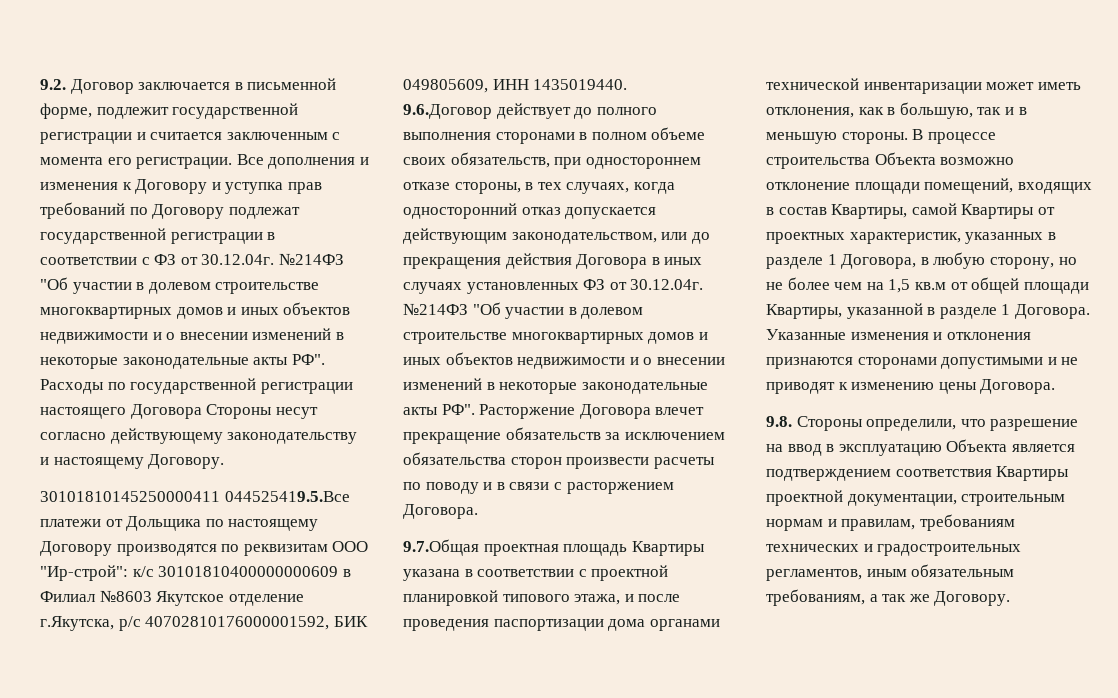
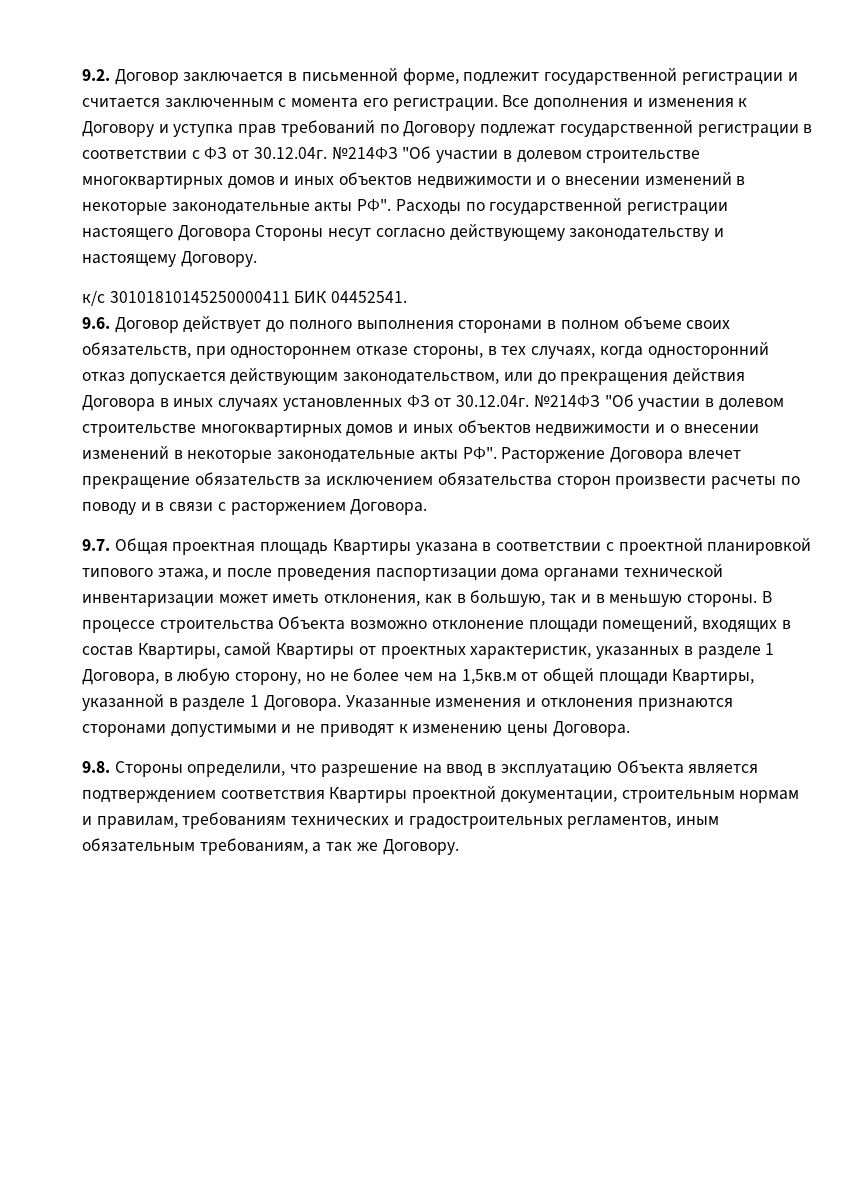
[40,491,350,502] [40,516,319,531] [40,541,369,556] [40,565,351,581] [40,590,304,606] [40,616,368,631] [403,79,628,93] [403,104,492,119] 30101810145250000411 044525419.5.Все платежи от Дольщика по настоящему Договору производятся по реквизитам ООО "Ир-строй": к/с 30101810400000000609 в Филиал №8603 Якутское отделение г.Якутска, р/с 40702810176000001592, БИК 049805609, ИНН 1435019440. // 9.6.Договор -> [82,290,408,306] [82,317,179,333] к/с 30101810145250000411 БИК 04452541. // 9.6. Договор
[403,539,479,556] 9.7.Общая -> [82,538,168,555] 9.7. Общая
[888,279,946,293] 1,5 кв.м -> [461,669,517,684] 1,5кв.м

